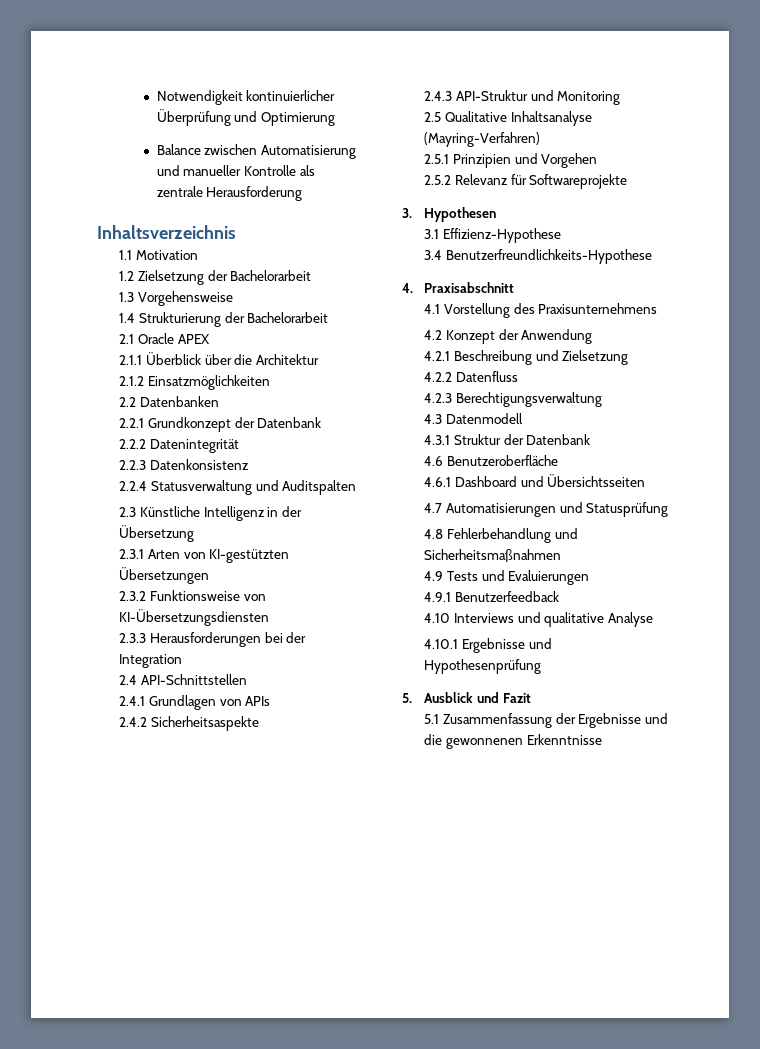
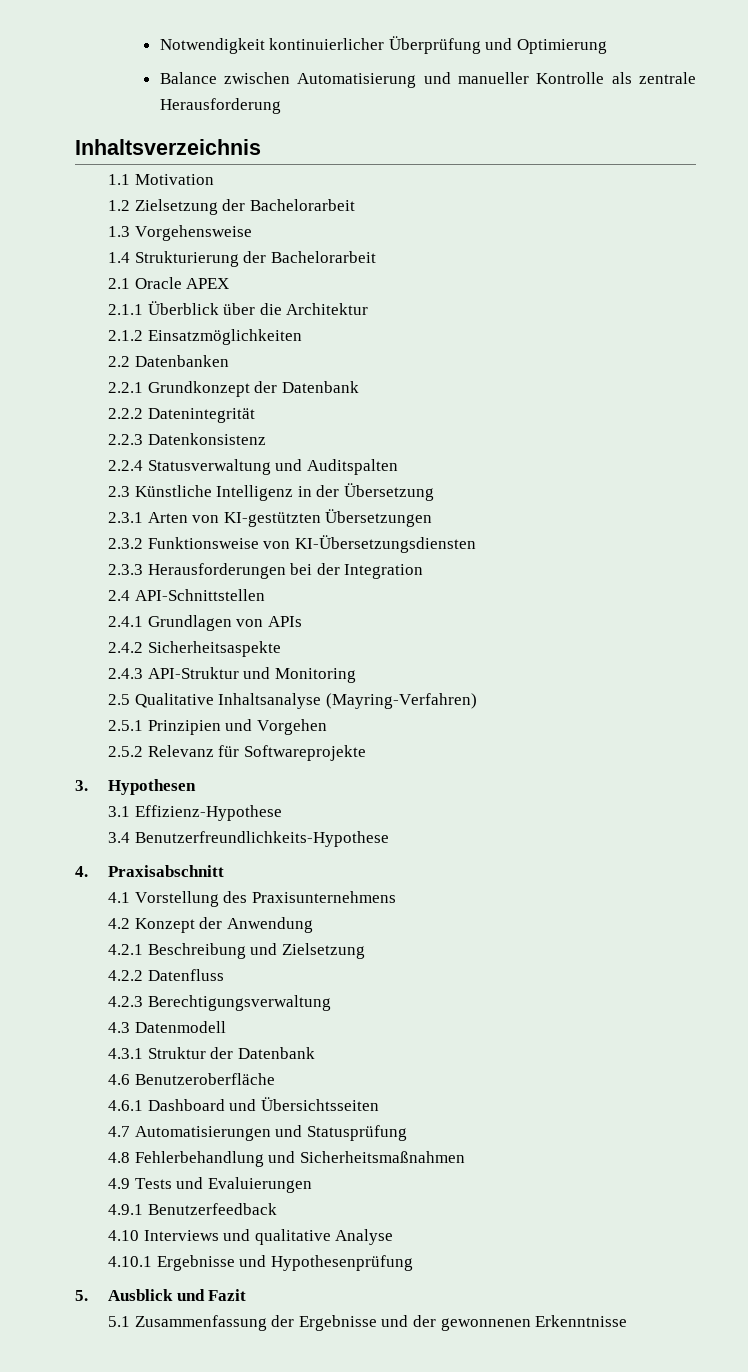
[424,734,443,745] die -> [412,1315,436,1327] der

